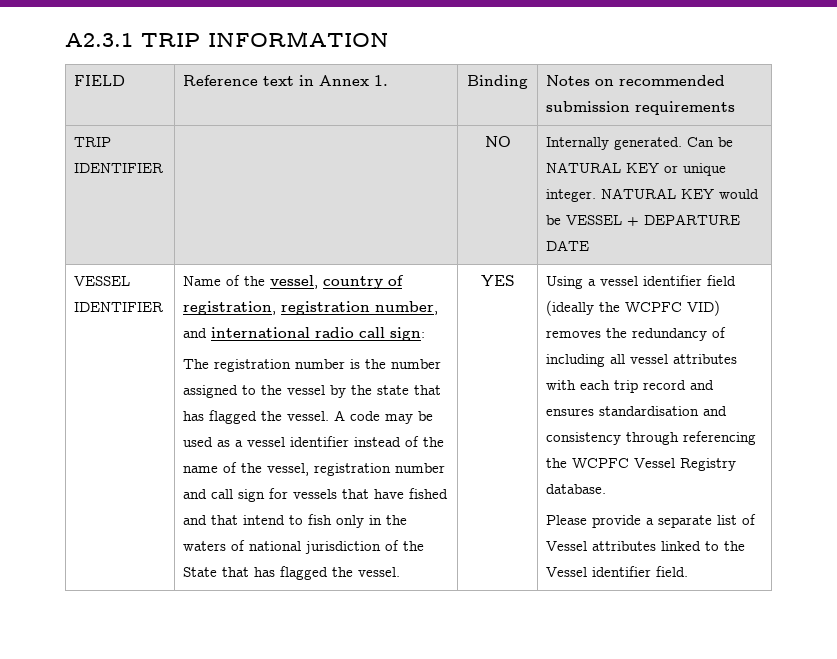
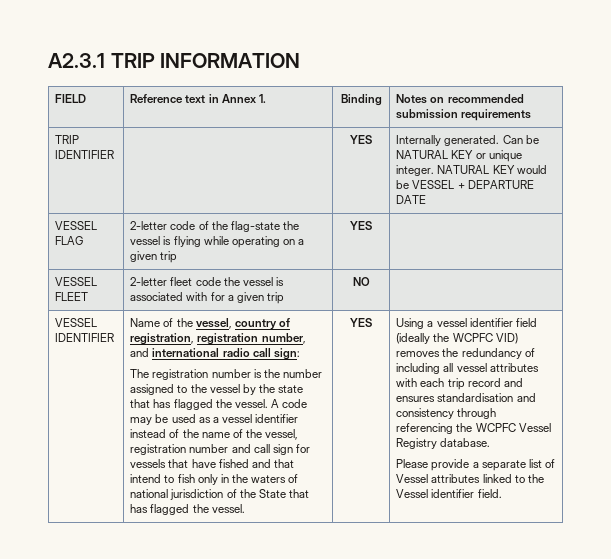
[484,136,511,147] NO -> [350,135,372,144] YES
(590, 245) none -> [55,221,98,230] [55,236,84,245] [130,221,299,232] [130,236,304,248] [130,251,178,263] [350,221,372,230] [55,277,98,286] [55,292,89,301] [130,277,284,286] [130,292,284,304] [352,277,370,286] // VESSEL FLAG | 2-letter code of the flag-state the vessel is flying while operating on a given trip | YES | // VESSEL FLEET | 2-letter fleet code the vessel is associated with for a given trip | NO |

